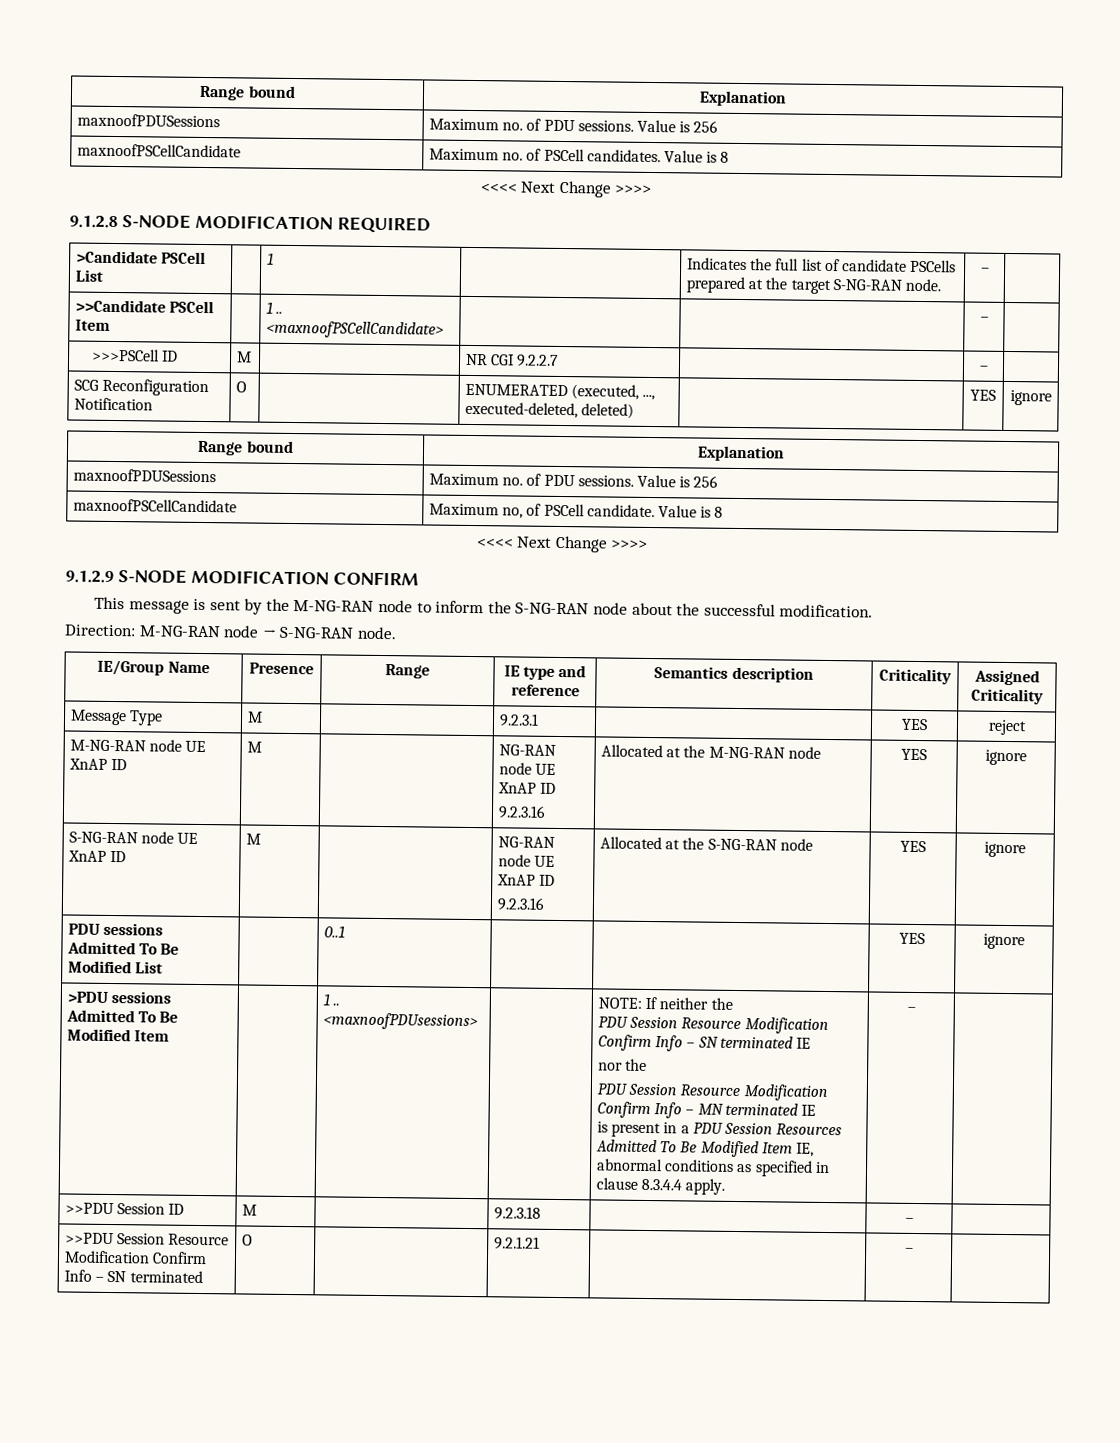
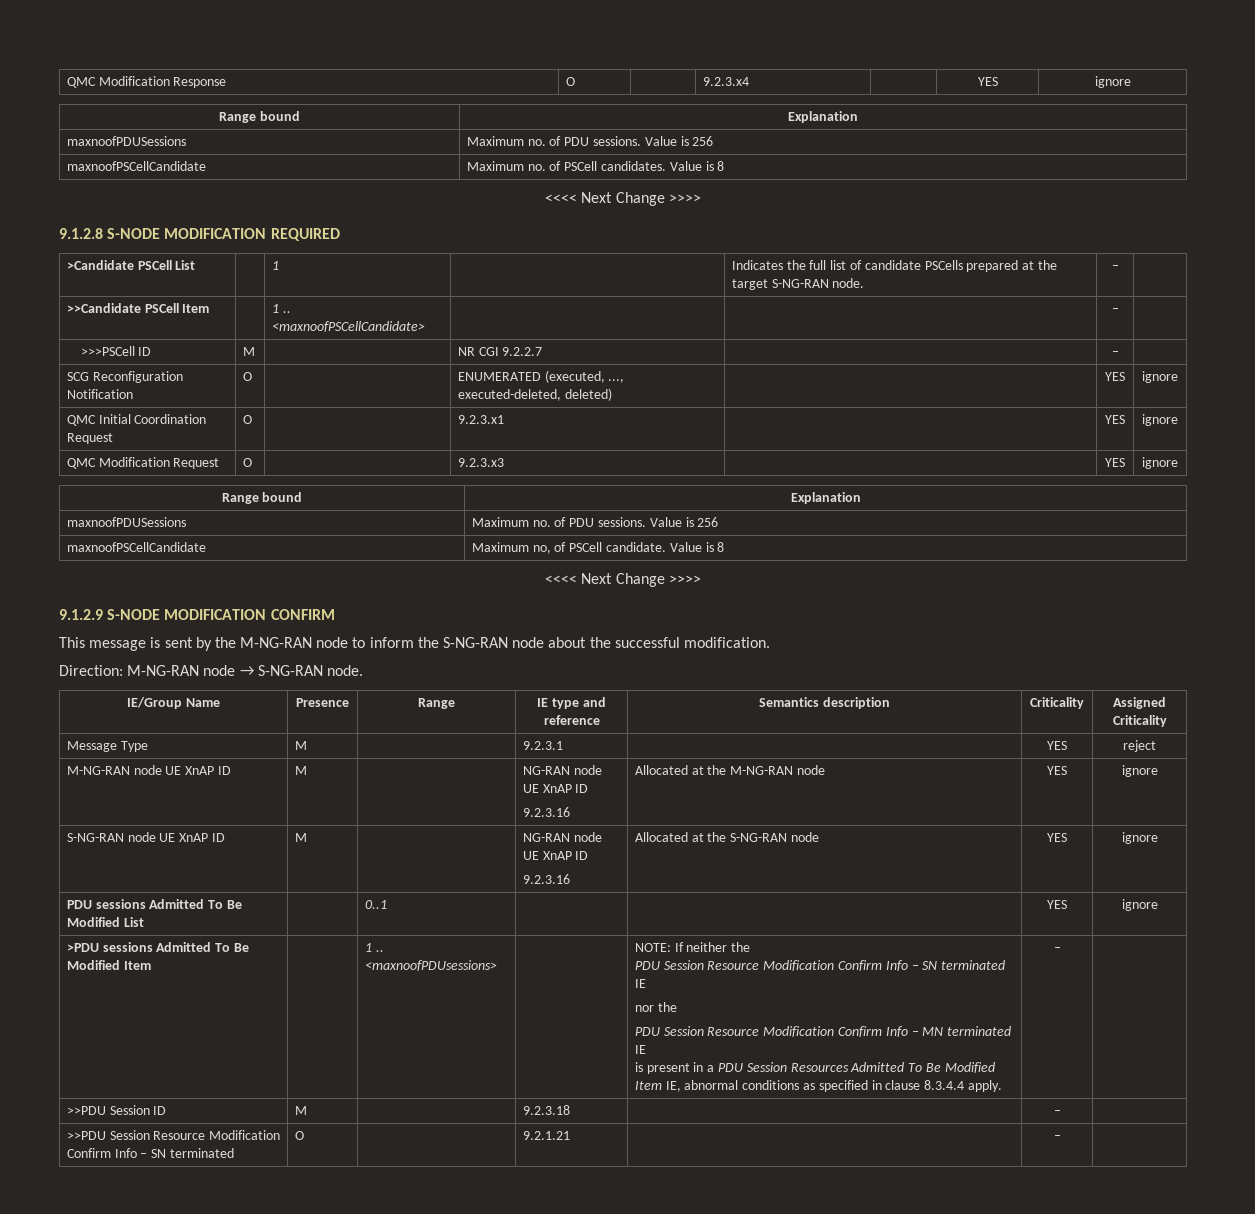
(199, 93) none -> [66,76,227,88] [565,77,575,86] [702,77,749,86] [977,77,998,86] [1094,76,1131,88] QMC Modification Response | O | | 9.2.3.x4 | | YES | ignore //
(1052, 398) none -> [66,414,207,426] [66,433,113,444] [242,415,252,424] [457,415,504,424] [1105,415,1125,424] [1142,414,1178,426] [66,457,220,469] [242,458,252,467] [457,458,504,467] [1105,458,1125,467] [1142,457,1178,469] // QMC Initial Coordination Request | O | | 9.2.3.x1 | | YES | ignore // QMC Modification Request | O | | 9.2.3.x3 | | YES | ignore

